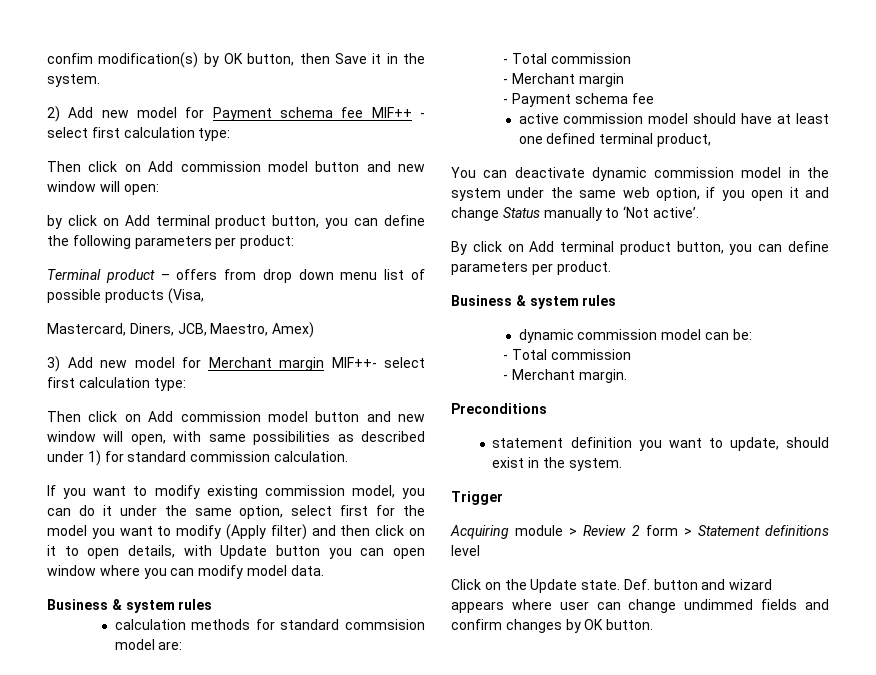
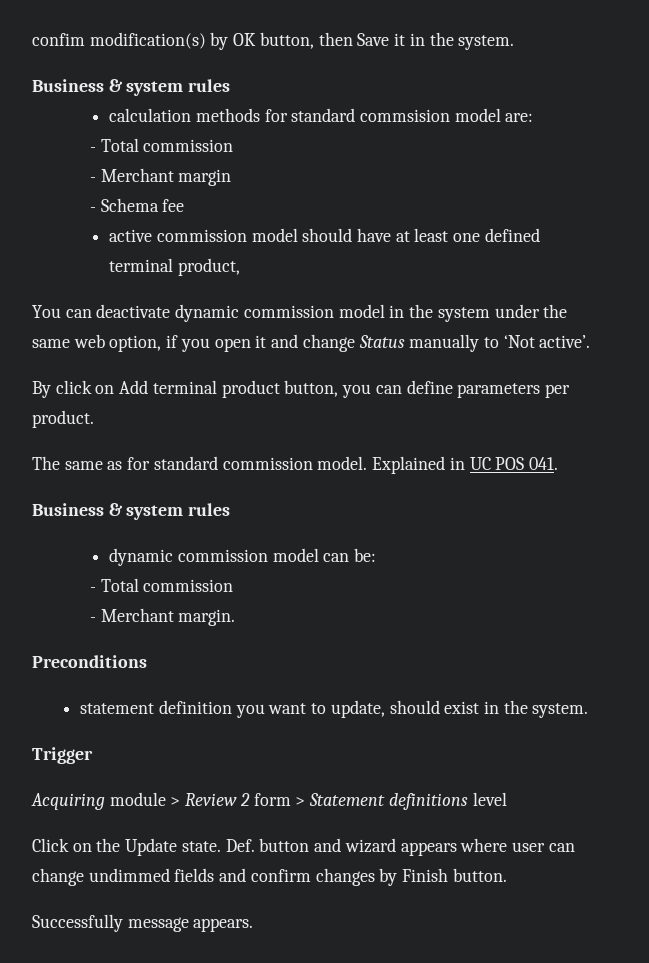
[47,106,425,122] [47,127,231,141] [47,161,425,172] [47,181,159,195] [47,215,426,229] [47,235,295,249] [47,269,425,283] [47,288,204,304] [47,322,315,338] [47,356,425,372] [47,377,186,391] [47,411,425,422] [47,431,425,445] [47,450,348,466] [47,485,425,499] [47,505,425,519] [47,524,426,540] [47,545,426,559] [47,565,324,579] // 2) Add new model for Payment schema fee MIF++ - select first calculation type: // Then click on Add commission model button and new window will open: // by click on Add terminal product button, you can define the following parameters per product: // Terminal product – offers from drop down menu list of possible products (Visa, // Mastercard, Diners, JCB, Maestro, Amex) // 3) Add new model for Merchant margin MIF++- select first calculation type: // Then click on Add commission model button and new window will open, with same possibilities as described under 1) for standard commission calculation. // If you want to modify existing commission model, you can do it under the same option, select first for the model you want to modify (Apply filter) and then click on it to open details, with Update button you can open window where you can modify model data. -> (515, 42) none
[511,93,628,107] Payment schema -> [100,198,159,212] Schema
(611, 268) none -> [32,456,558,474] // The same as for standard commission model. Explained in UC POS 041.
[584,619,604,630] OK -> [402,868,449,882] Finish
(654, 624) none -> [32,914,254,932] // Successfully message appears.

